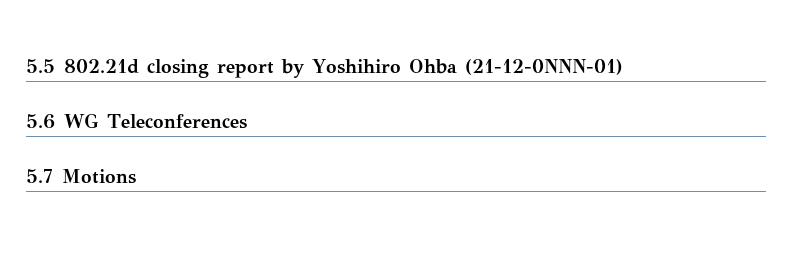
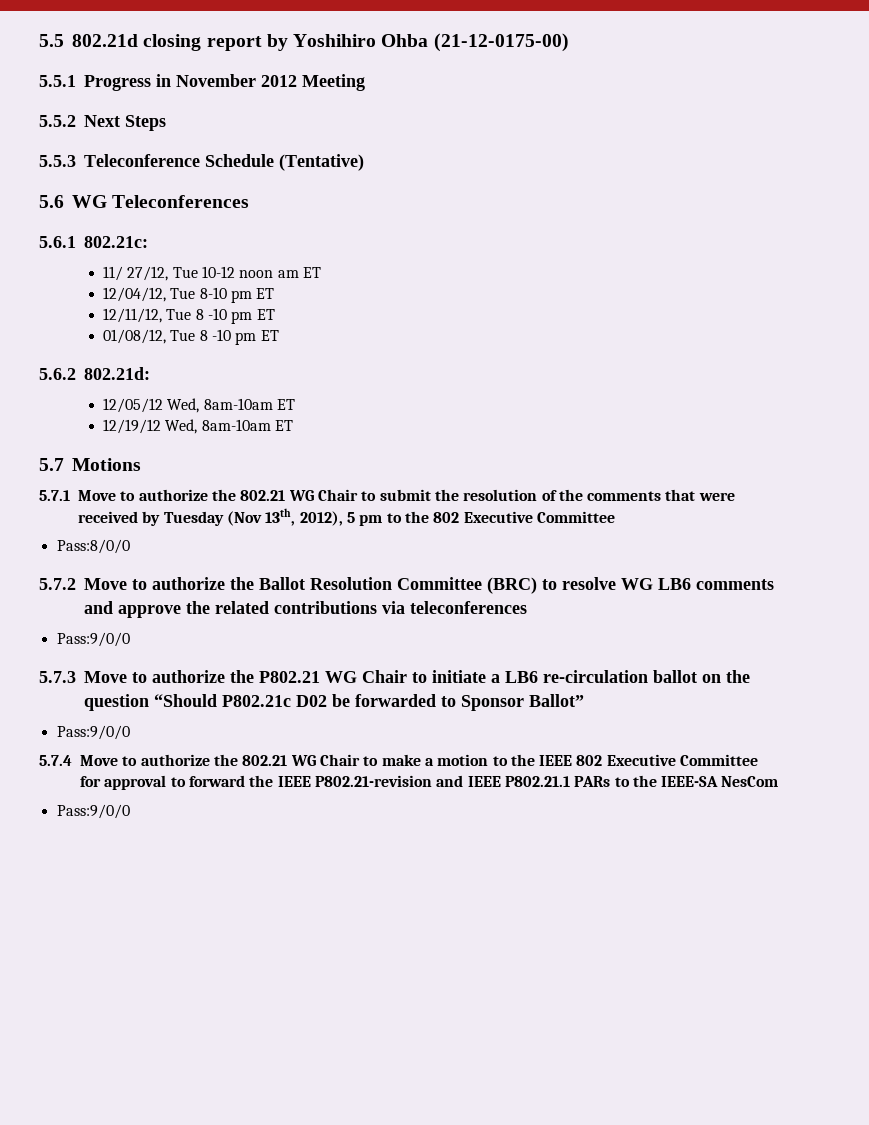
[464,59,623,75] [26,113,247,129] [26,169,136,184] (21-12-0NNN-01) // 5.6 WG Teleconferences // 5.7 Motions -> [433,33,569,52] [39,74,365,91] [39,115,166,131] [39,154,364,171] [39,195,250,208] [39,236,148,248] [103,266,322,281] [103,287,275,303] [103,308,275,324] [103,329,279,345] [39,367,150,380] [103,398,296,413] [103,419,294,434] [39,458,141,471] [39,489,735,501] [78,508,615,526] [56,539,130,554] [39,577,774,594] [84,601,527,618] [56,632,130,647] [39,670,750,683] [84,694,584,711] [56,725,130,740] [39,754,759,766] [80,775,779,790] [56,804,130,819] (21-12-0175-00) // 5.5.1 Progress in November 2012 Meeting // 5.5.2 Next Steps // 5.5.3 Teleconference Schedule (Tentative) // 5.6 WG Teleconferences // 5.6.1 802.21c: // 11/ 27/12, Tue 10-12 noon am ET // 12/04/12, Tue 8-10 pm ET // 12/11/12, Tue 8 -10 pm ET // 01/08/12, Tue 8 -10 pm ET // 5.6.2 802.21d: // 12/05/12 Wed, 8am-10am ET // 12/19/12 Wed, 8am-10am ET // 5.7 Motions // 5.7.1 Move to authorize the 802.21 WG Chair to submit the resolution of the comments that were received by Tuesday (Nov 13th, 2012), 5 pm to the 802 Executive Committee // Pass:8/0/0 // 5.7.2 Move to authorize the Ballot Resolution Committee (BRC) to resolve WG LB6 comments and approve the related contributions via teleconferences // Pass:9/0/0 // 5.7.3 Move to authorize the P802.21 WG Chair to initiate a LB6 re-circulation ballot on the question “Should P802.21c D02 be forwarded to Sponsor Ballot” // Pass:9/0/0 // 5.7.4 Move to authorize the 802.21 WG Chair to make a motion to the IEEE 802 Executive Committee for approval to forward the IEEE P802.21-revision and IEEE P802.21.1 PARs to the IEEE-SA NesCom // Pass:9/0/0

